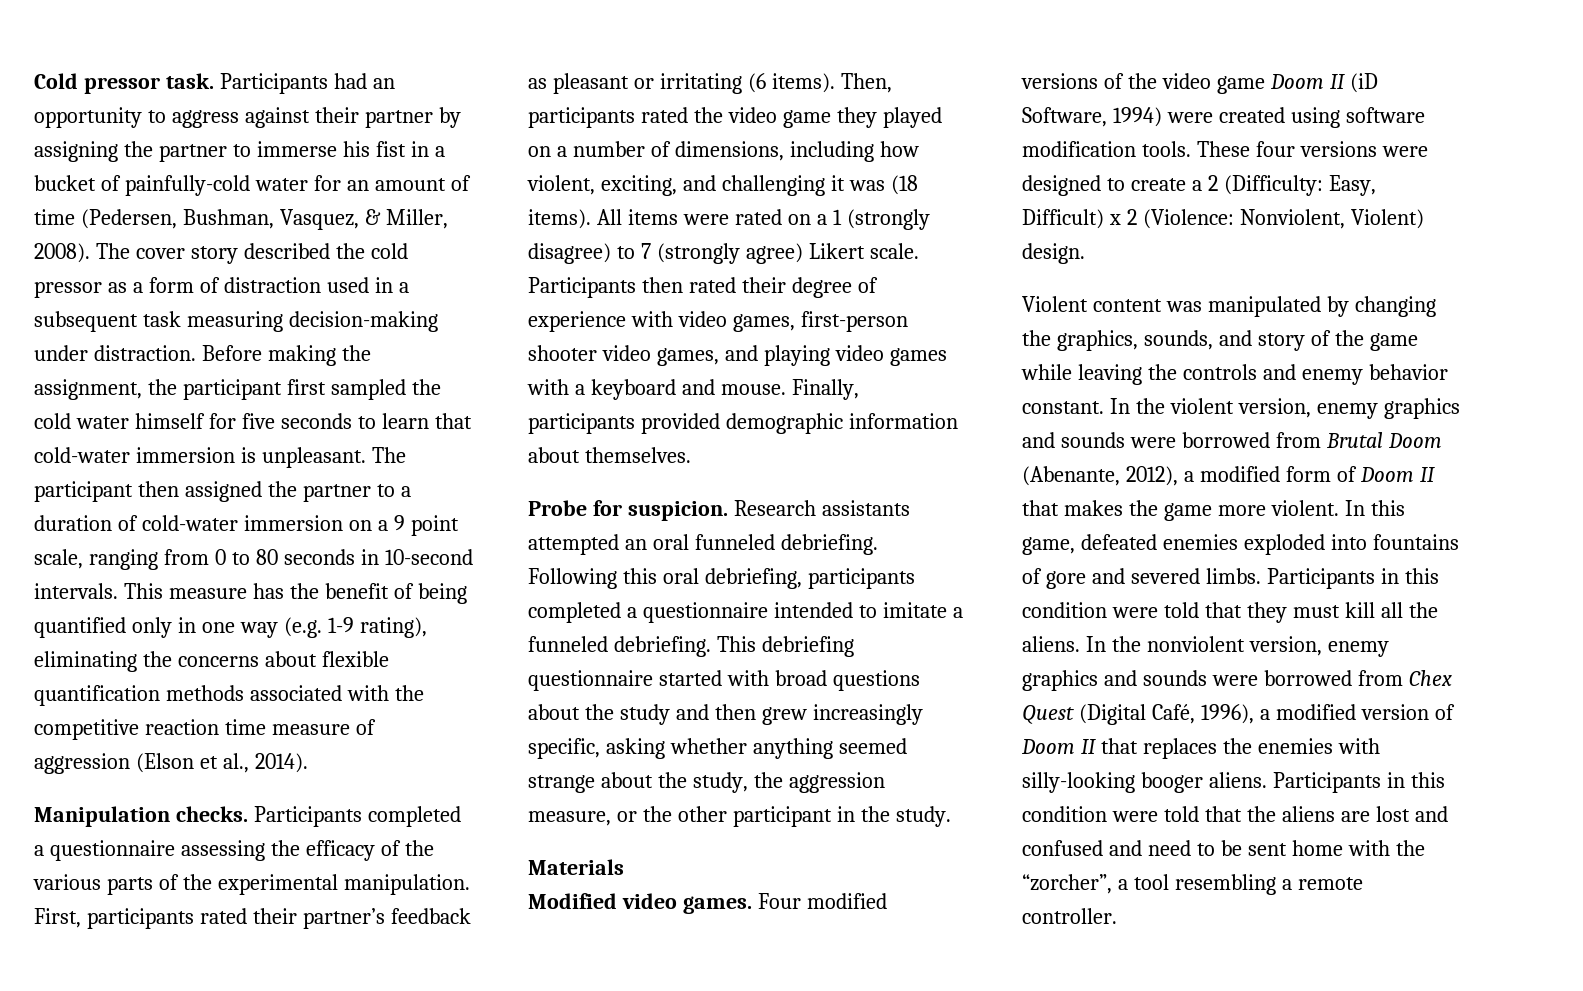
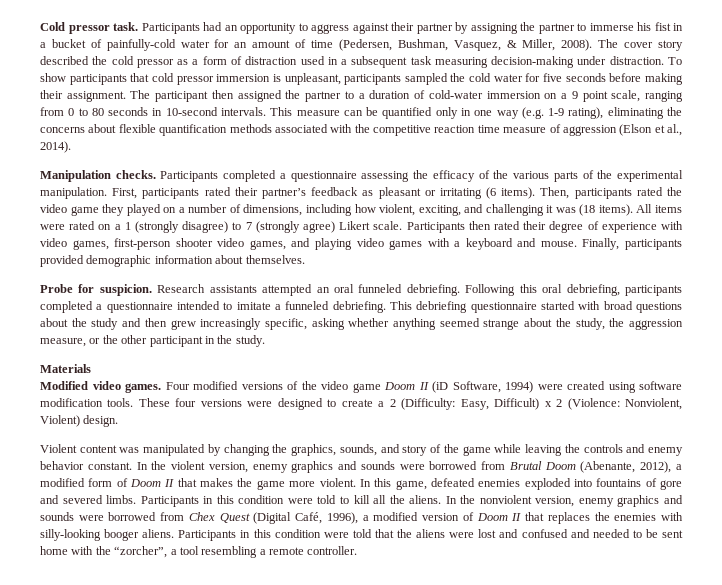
[201,345,371,366] [34,379,326,400] Before making the assignment, the participant first -> [668,57,682,65] [40,73,402,85] To show participants that cold pressor immersion is unpleasant, participants
[134,413,205,429] himself -> (523, 78) none
[357,413,472,429] [34,447,366,468] to learn that cold-water immersion is unpleasant. -> [609,73,683,85] [40,90,126,102] before making their assignment.
[252,583,467,604] has the benefit of being -> [343,107,379,116] can be
[1204,602,1340,623] that they must -> [339,496,349,504] to
[1340,811,1370,822] are -> [449,532,475,538] were
[1147,840,1191,856] need -> [592,529,630,538] needed

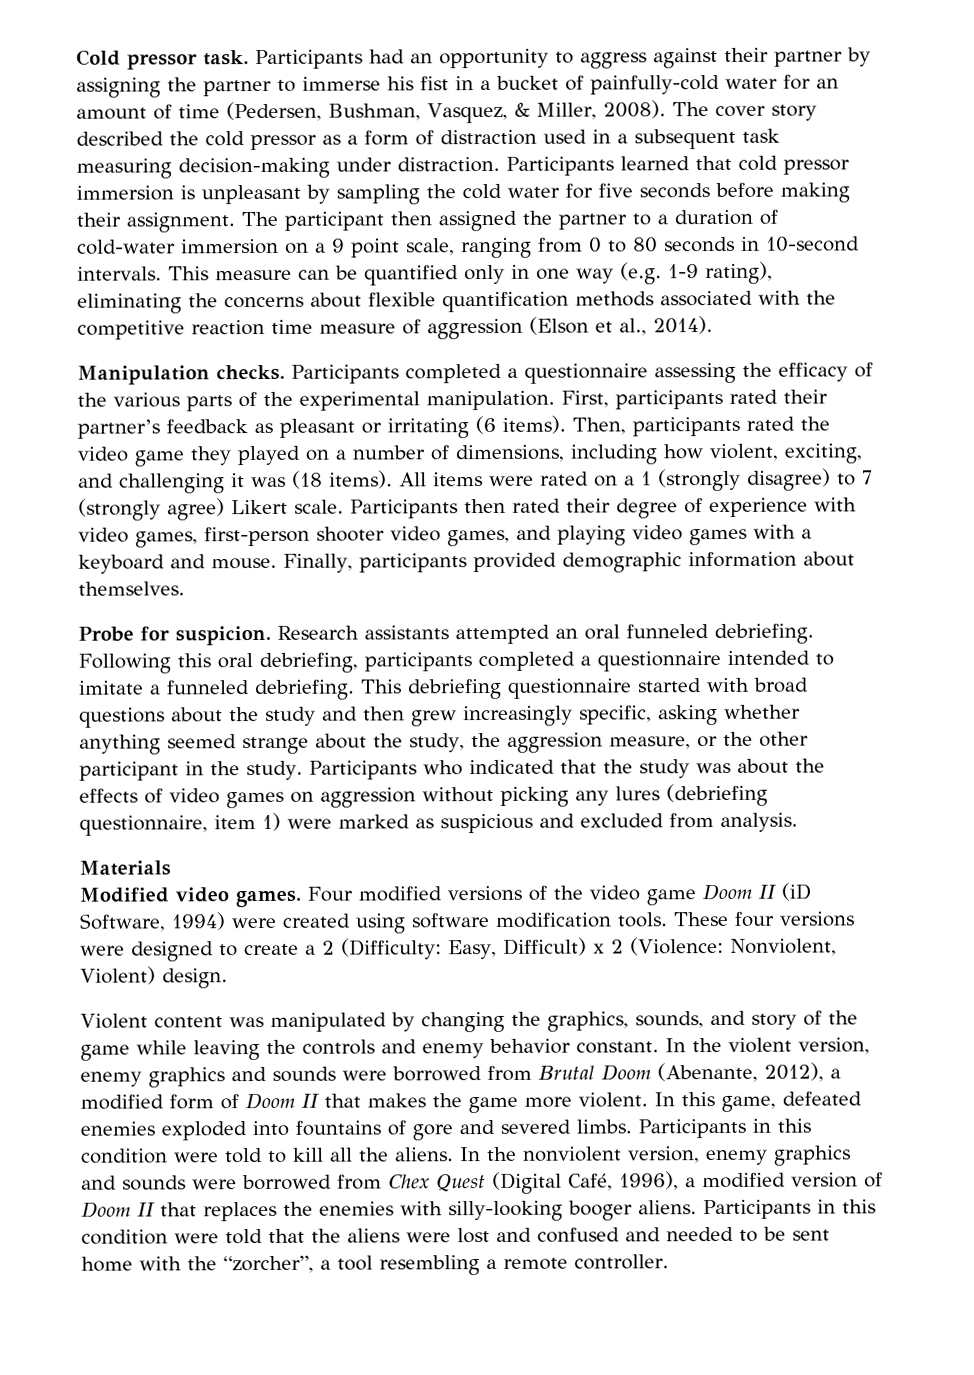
[668,57,682,65] [40,73,127,85] To show participants -> [506,156,690,176] Participants learned
[284,73,448,85] unpleasant, participants sampled -> [201,184,420,205] unpleasant by sampling
(265, 341) none -> [308,758,825,780] [79,783,768,809] [79,812,798,836] Participants who indicated that the study was about the effects of video games on aggression without picking any lures (debriefing questionnaire, item 1) were marked as suspicious and excluded from analysis.

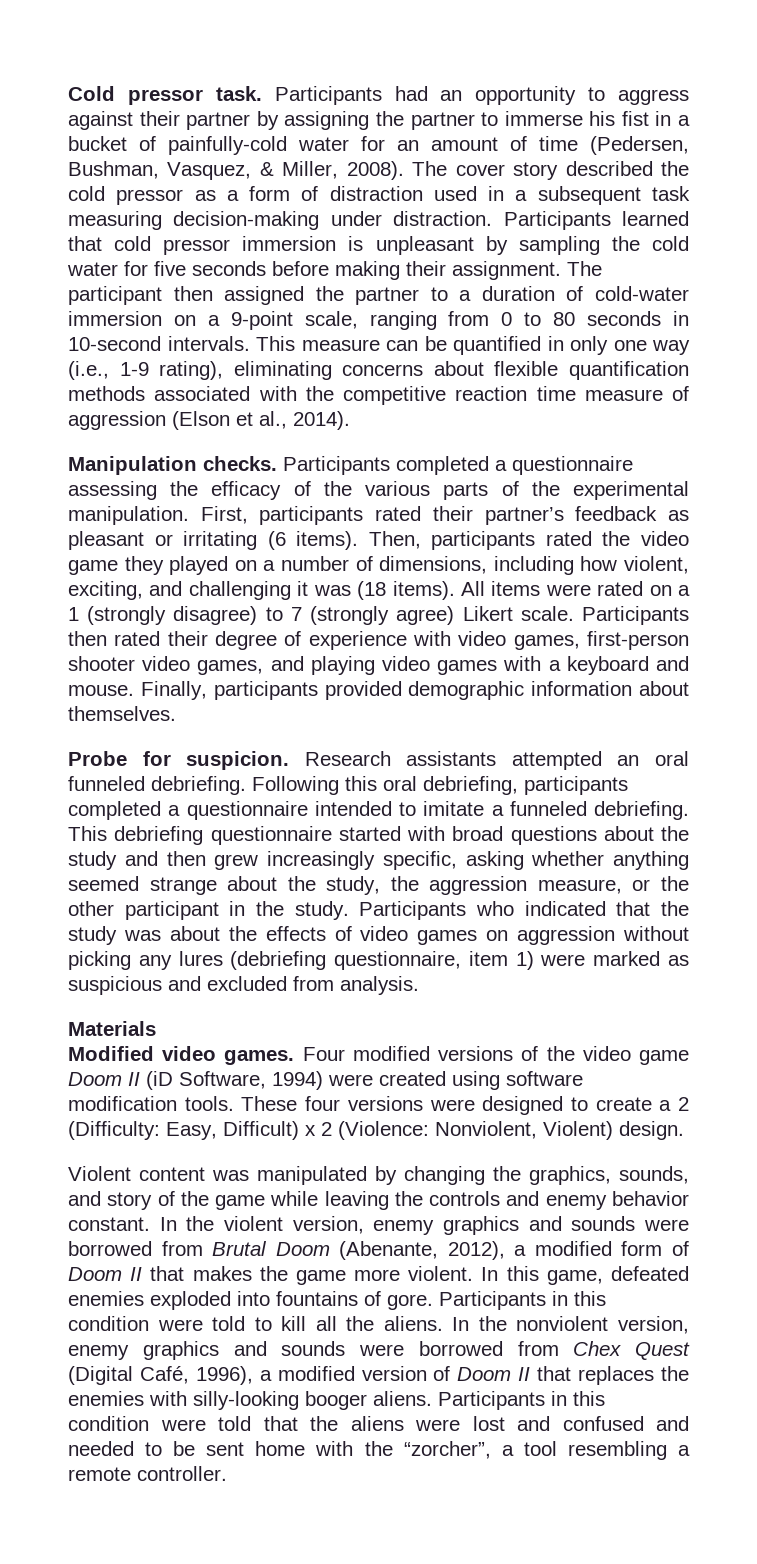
[332,238,400,258] 9 point -> [230,311,293,330] 9-point
[464,264,530,285] only in -> [547,336,608,355] in only
[620,262,662,285] (e.g. -> [68,361,109,380] (i.e.,
[188,293,218,308] the -> (332, 370) none
[412,1119,632,1141] gore and severed limbs. -> [387,1294,433,1310] gore.

